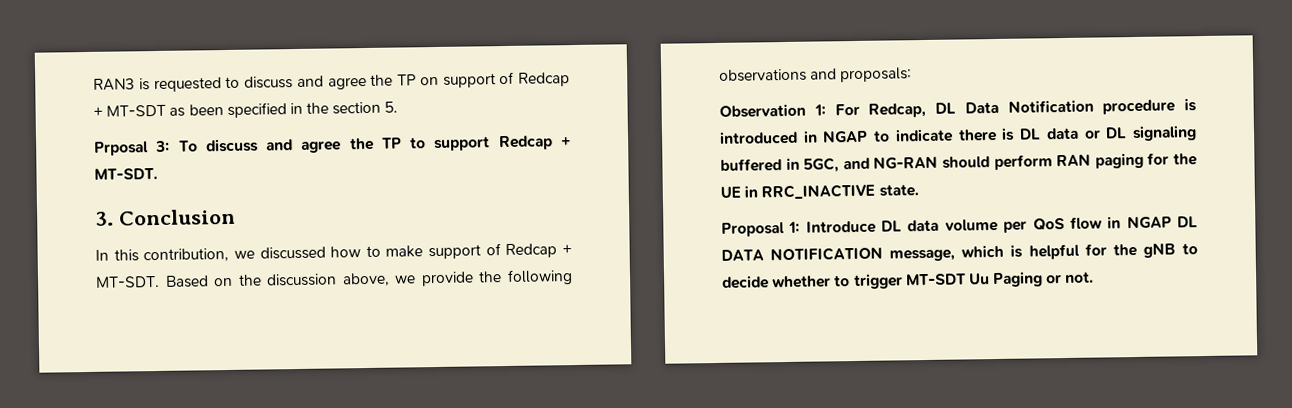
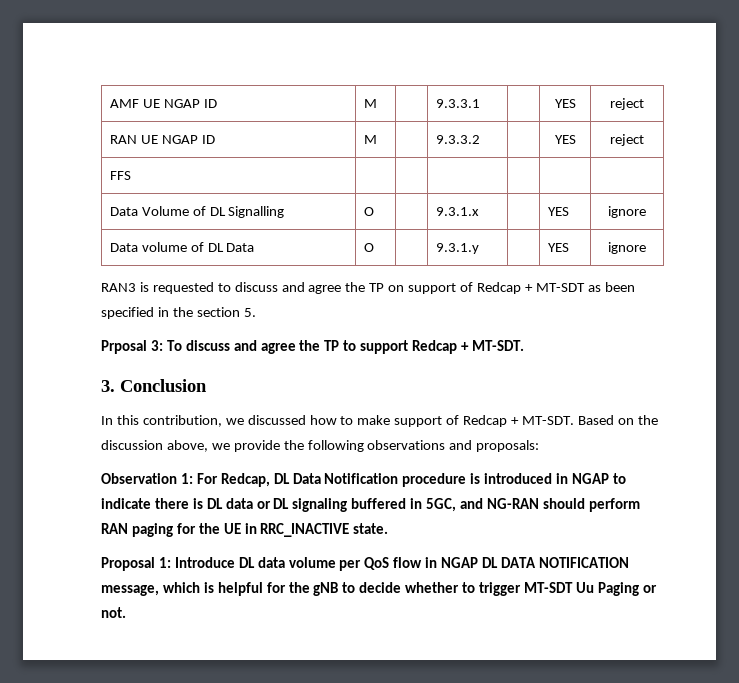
(93, 84) none -> [109,99,217,108] [363,99,377,108] [435,99,480,108] [554,99,576,108] [610,98,644,110] [109,135,215,144] [363,135,377,144] [435,135,480,144] [554,135,576,144] [610,134,644,146] [109,171,131,180] [109,206,285,218] [363,207,374,216] [435,207,479,216] [547,207,569,216] [608,206,646,218] [109,242,255,252] [363,243,374,252] [435,243,479,254] [547,243,569,252] [608,242,646,254] AMF UE NGAP ID | M | | 9.3.3.1 | | YES | reject // RAN UE NGAP ID | M | | 9.3.3.2 | | YES | reject // FFS | | | | | | // Data Volume of DL Signalling | O | | 9.3.1.x | | YES | ignore // Data volume of DL Data | O | | 9.3.1.y | | YES | ignore //

